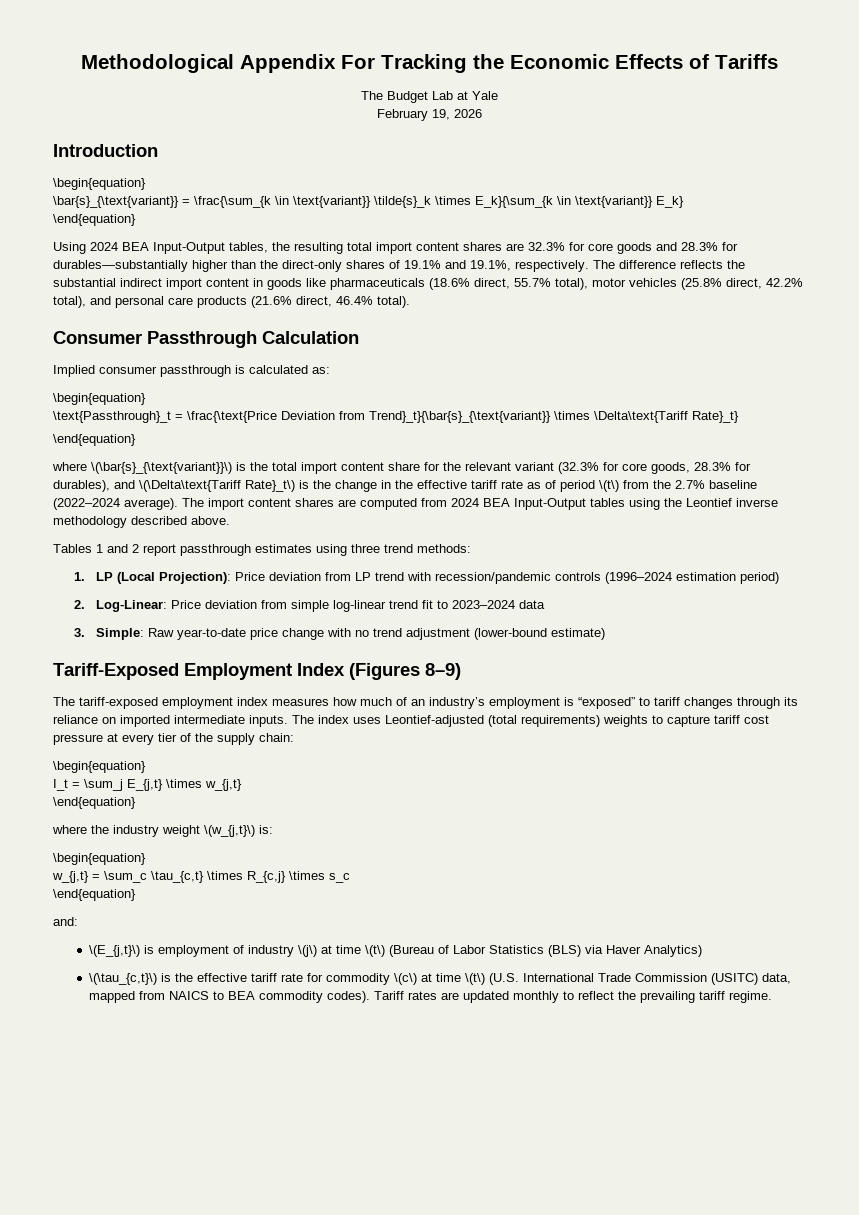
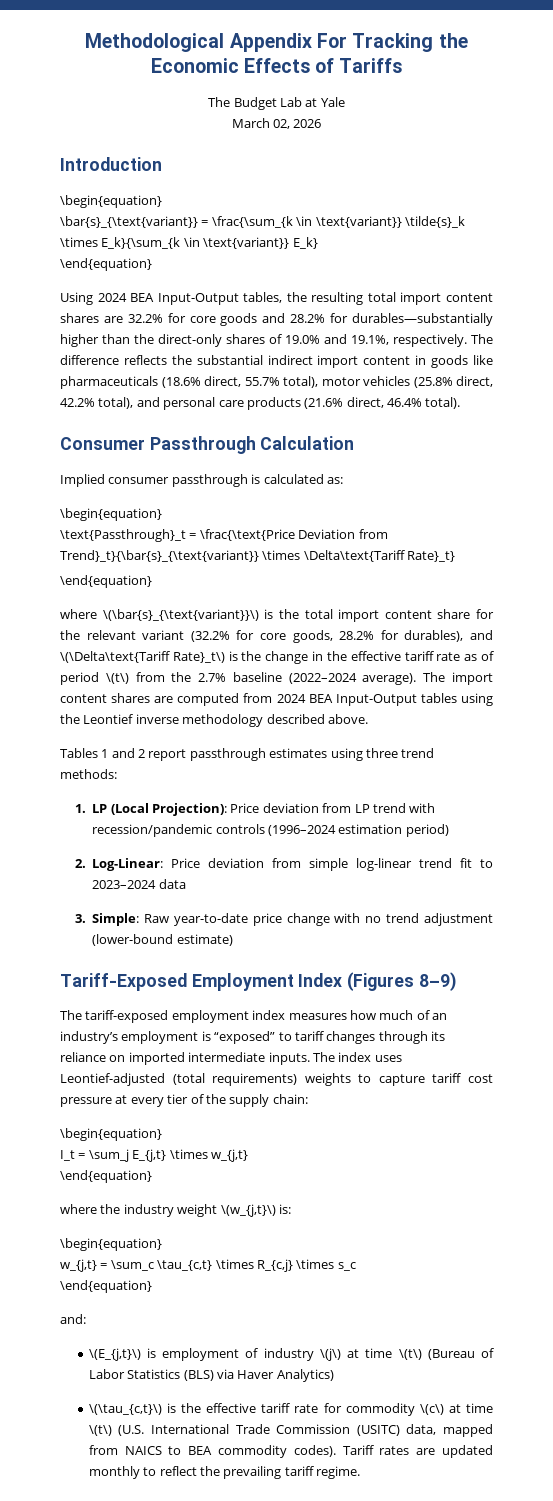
[377,109,450,121] February 19, -> [231,118,290,129] March 02,
[528,242,565,251] 32.3% -> [127,314,163,323] 32.2%
[681,242,718,251] 28.3% -> [290,314,326,323] 28.2%
[404,260,441,269] 19.1% -> [285,335,320,344] 19.0%
[558,462,599,474] (32.3% -> [190,631,230,642] (32.2%
[694,462,731,471] 28.3% -> [339,631,375,640] 28.2%

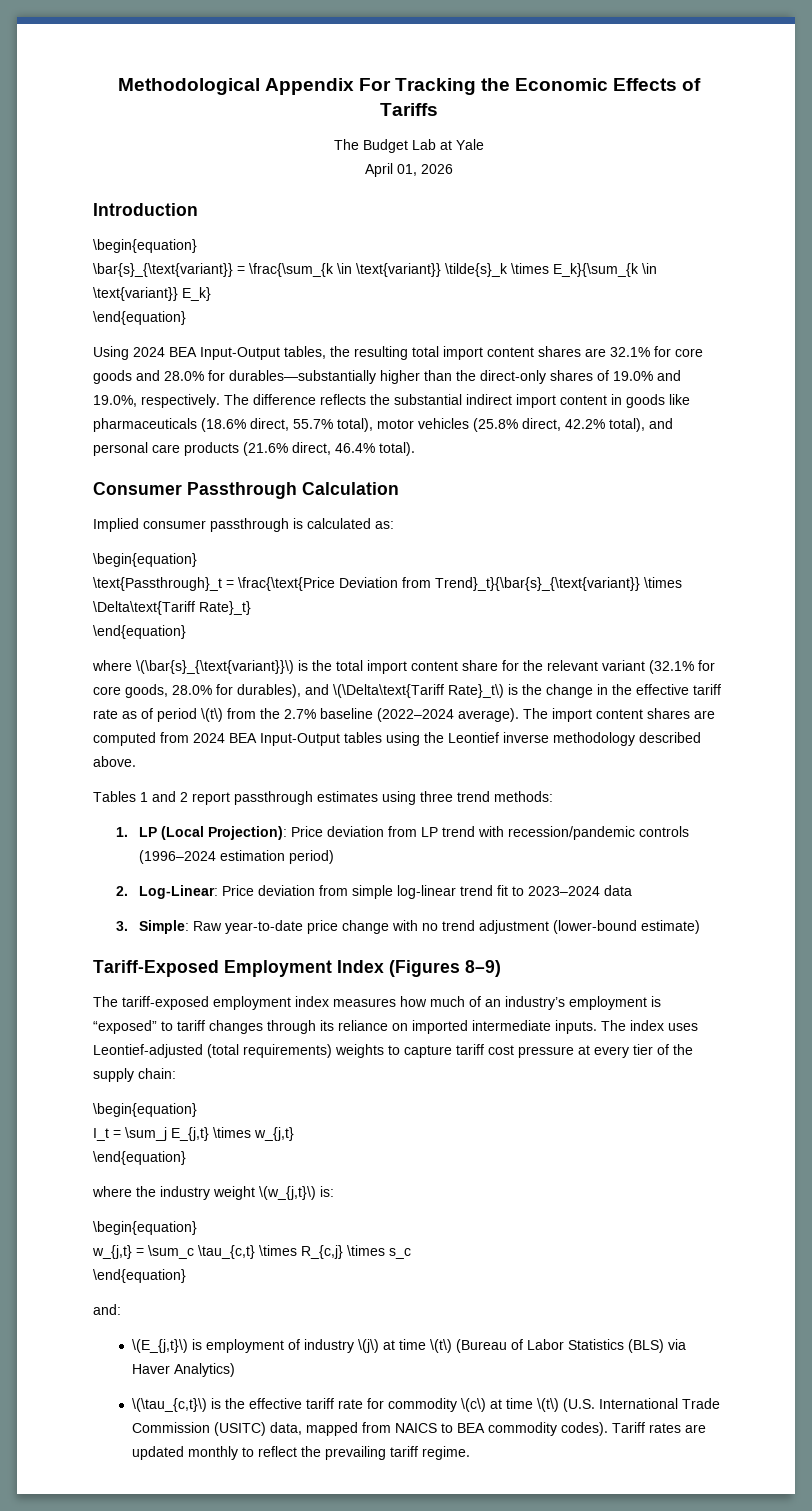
[231,118,290,129] March 02, -> [365,163,417,177] April 01,
[127,314,163,323] 32.2% -> [610,347,650,357] 32.1%
[290,314,326,323] 28.2% -> [164,371,204,381] 28.0%
[351,335,389,345] 19.1%, -> [93,395,137,407] 19.0%,
[190,631,230,642] (32.2% -> [649,660,694,674] (32.1%
[339,631,375,640] 28.2% -> [172,685,212,695] 28.0%

